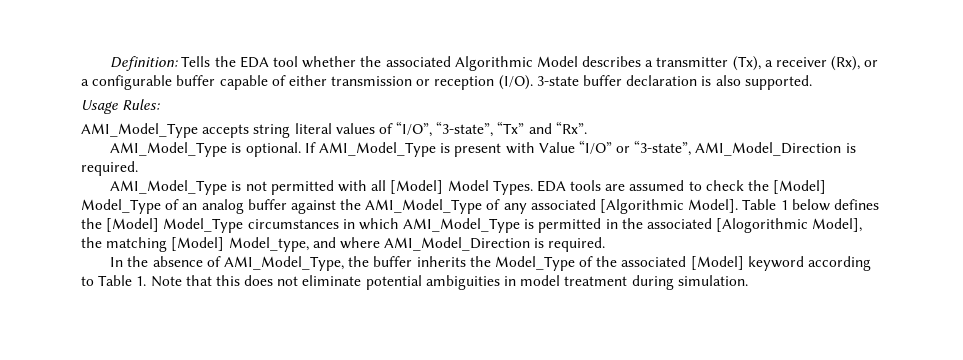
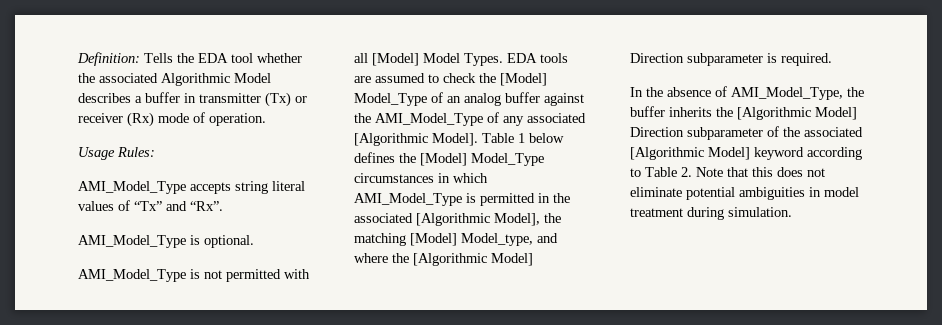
[656,56,879,71] [81,75,812,90] transmitter (Tx), a receiver (Rx), or a configurable buffer capable of either transmission or reception (I/O). 3-state buffer declaration is also supported. -> [145,92,307,107] [78,112,266,127] buffer in transmitter (Tx) or receiver (Rx) mode of operation.
[396,121,494,137] “I/O”, “3-state”, -> (130, 205) none
[304,140,856,157] [81,161,138,176] If AMI_Model_Type is present with Value “I/O” or “3-state”, AMI_Model_Direction is required. -> (254, 241) none
[716,218,809,233] [Alogorithmic -> [416,213,490,226] [Algorithmic
[384,237,531,251] AMI_Model_Direction -> [392,253,533,266] [630,53,763,66] the [Algorithmic Model] Direction subparameter
[494,256,575,271] Model_Type -> [737,107,857,120] [630,127,763,140] [Algorithmic Model] Direction subparameter
[690,256,744,270] [Model] -> [630,147,750,160] [Algorithmic Model]
[136,276,147,286] 1. -> [681,167,692,177] 2.

